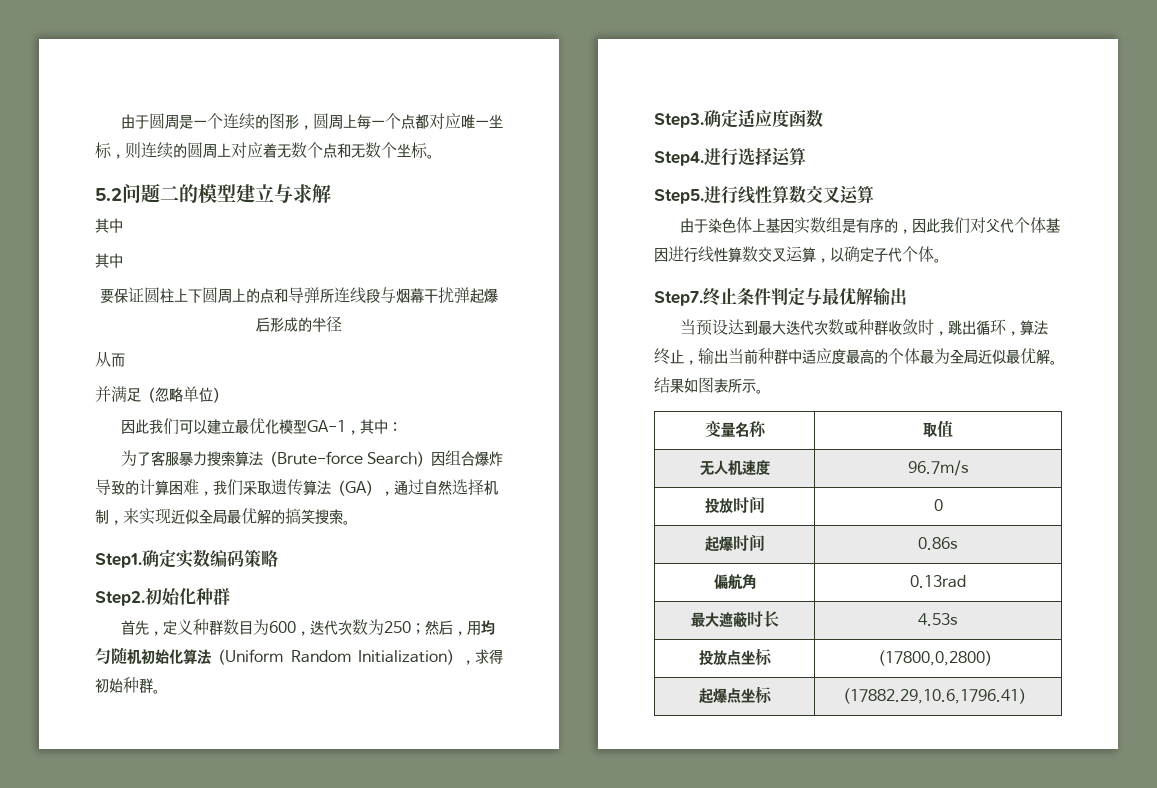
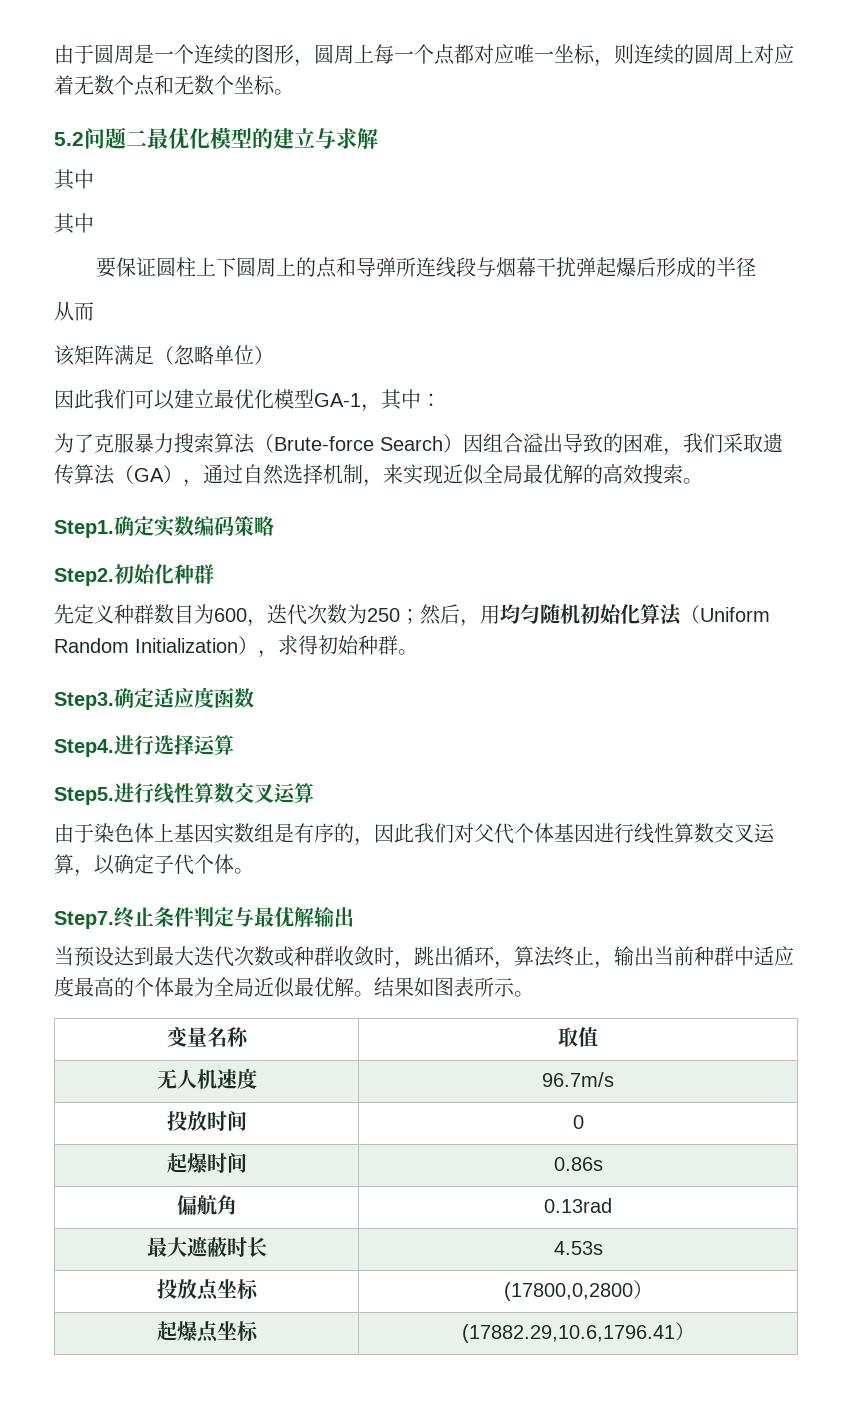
[179,184,236,203] 的模型 -> [147,128,273,149] 最优化模型的
[95,386,111,402] 并 -> [54,345,114,366] 该矩阵
[150,451,165,466] 客 -> [94,433,114,453] 克
[475,451,503,466] [95,479,169,496] 爆炸导致的计算 -> [523,433,623,453] 溢出导致的
[285,508,315,524] 搞笑 -> [603,464,643,484] 高效
[120,620,163,636] 首先， -> [54,604,74,624] 先

